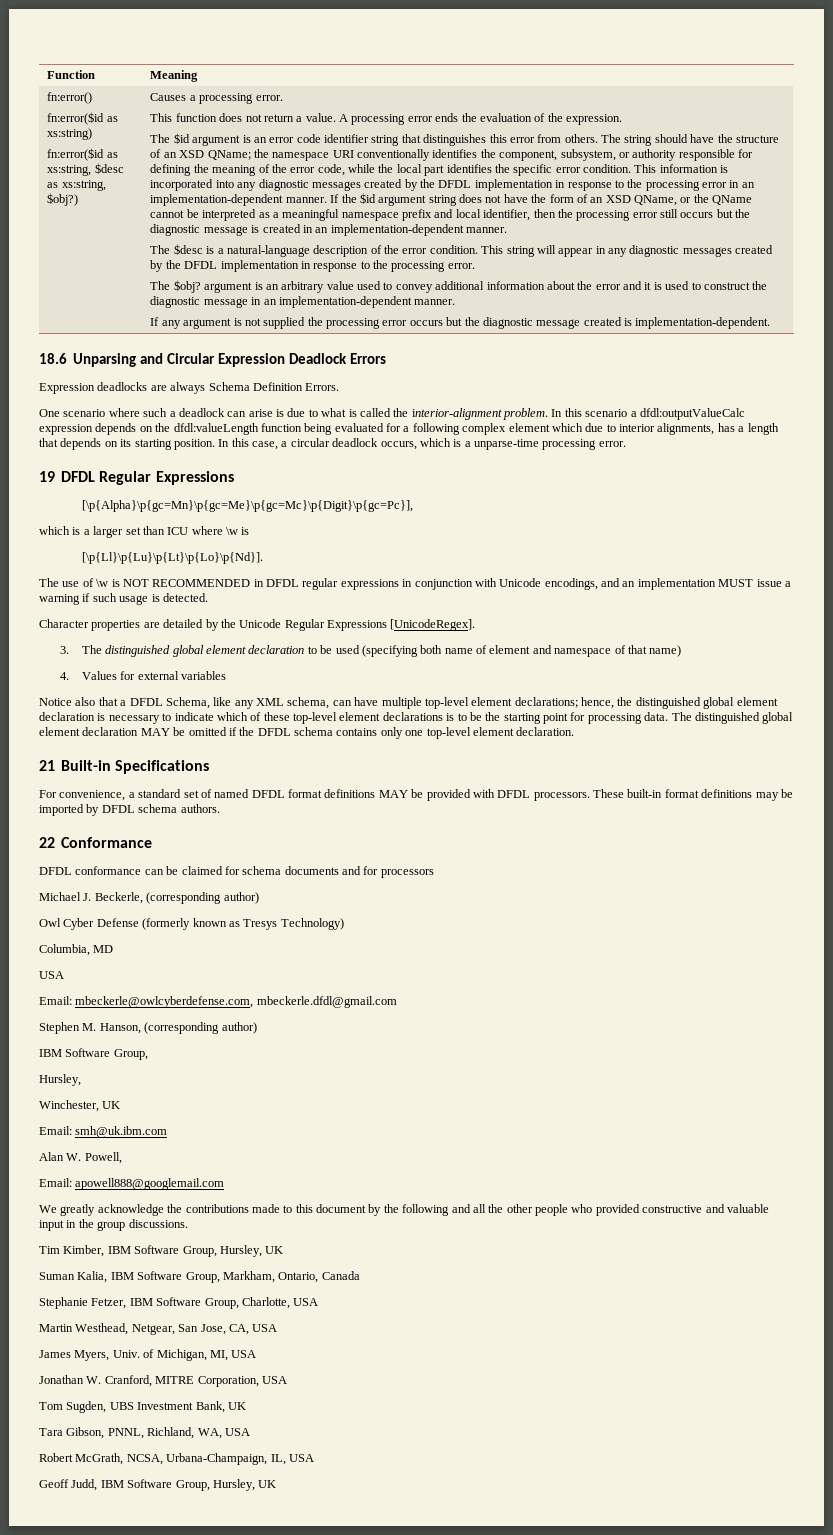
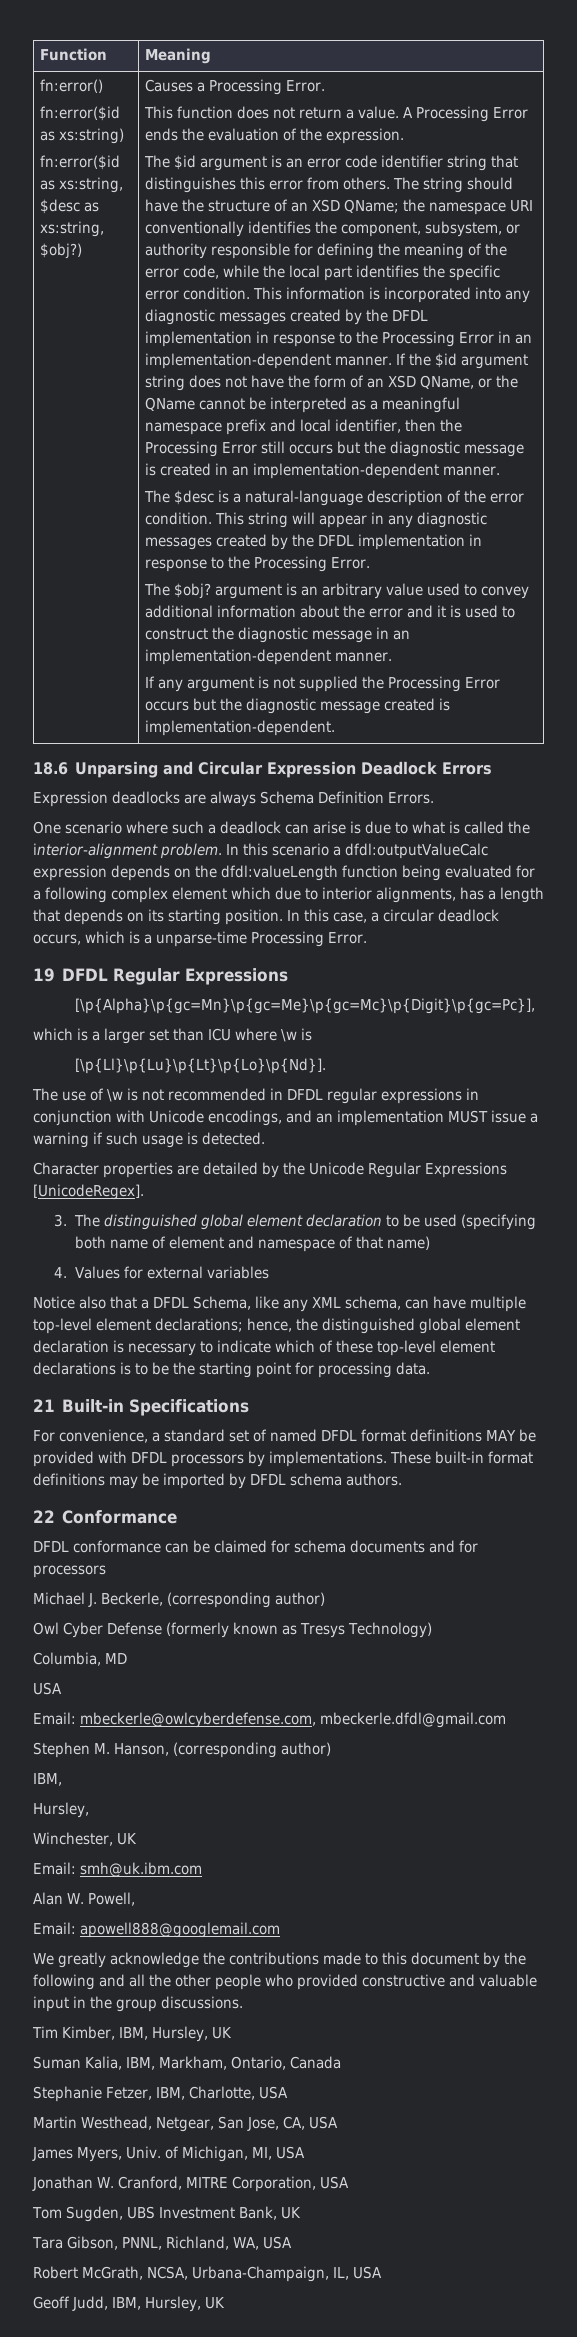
[199,93,283,104] processing error. -> [209,79,326,95] Processing Error.
[351,114,433,125] processing error -> [416,106,529,122] Processing Error
[645,180,727,191] processing error -> [382,331,495,347] Processing Error
[576,210,658,221] processing error -> [145,441,258,457] Processing Error
[391,261,475,272] processing error. -> [254,556,371,572] Processing Error.
[325,318,408,329] processing error -> [388,676,501,692] Processing Error
[542,439,626,450] processing error. -> [251,931,367,947] Processing Error.
[122,579,251,587] NOT RECOMMENDED -> [142,1088,266,1101] not recommended
[671,712,794,724] [39,727,575,739] The distinguished global element declaration MAY be omitted if the DFDL schema contains only one top-level element declaration. -> (430, 1368) none
[533,792,590,801] processors. -> [171,1451,387,1467] processors by implementations.
[39,1048,148,1060] IBM Software Group, -> [33,1773,62,1786] IBM,
[107,1245,217,1257] IBM Software Group, -> [119,2027,148,2040] IBM,
[110,1271,220,1283] IBM Software Group, -> [126,2057,155,2070] IBM,
[129,1297,239,1309] IBM Software Group, -> [156,2087,185,2100] IBM,
[100,1479,210,1491] IBM Software Group, -> [112,2297,141,2310] IBM,

